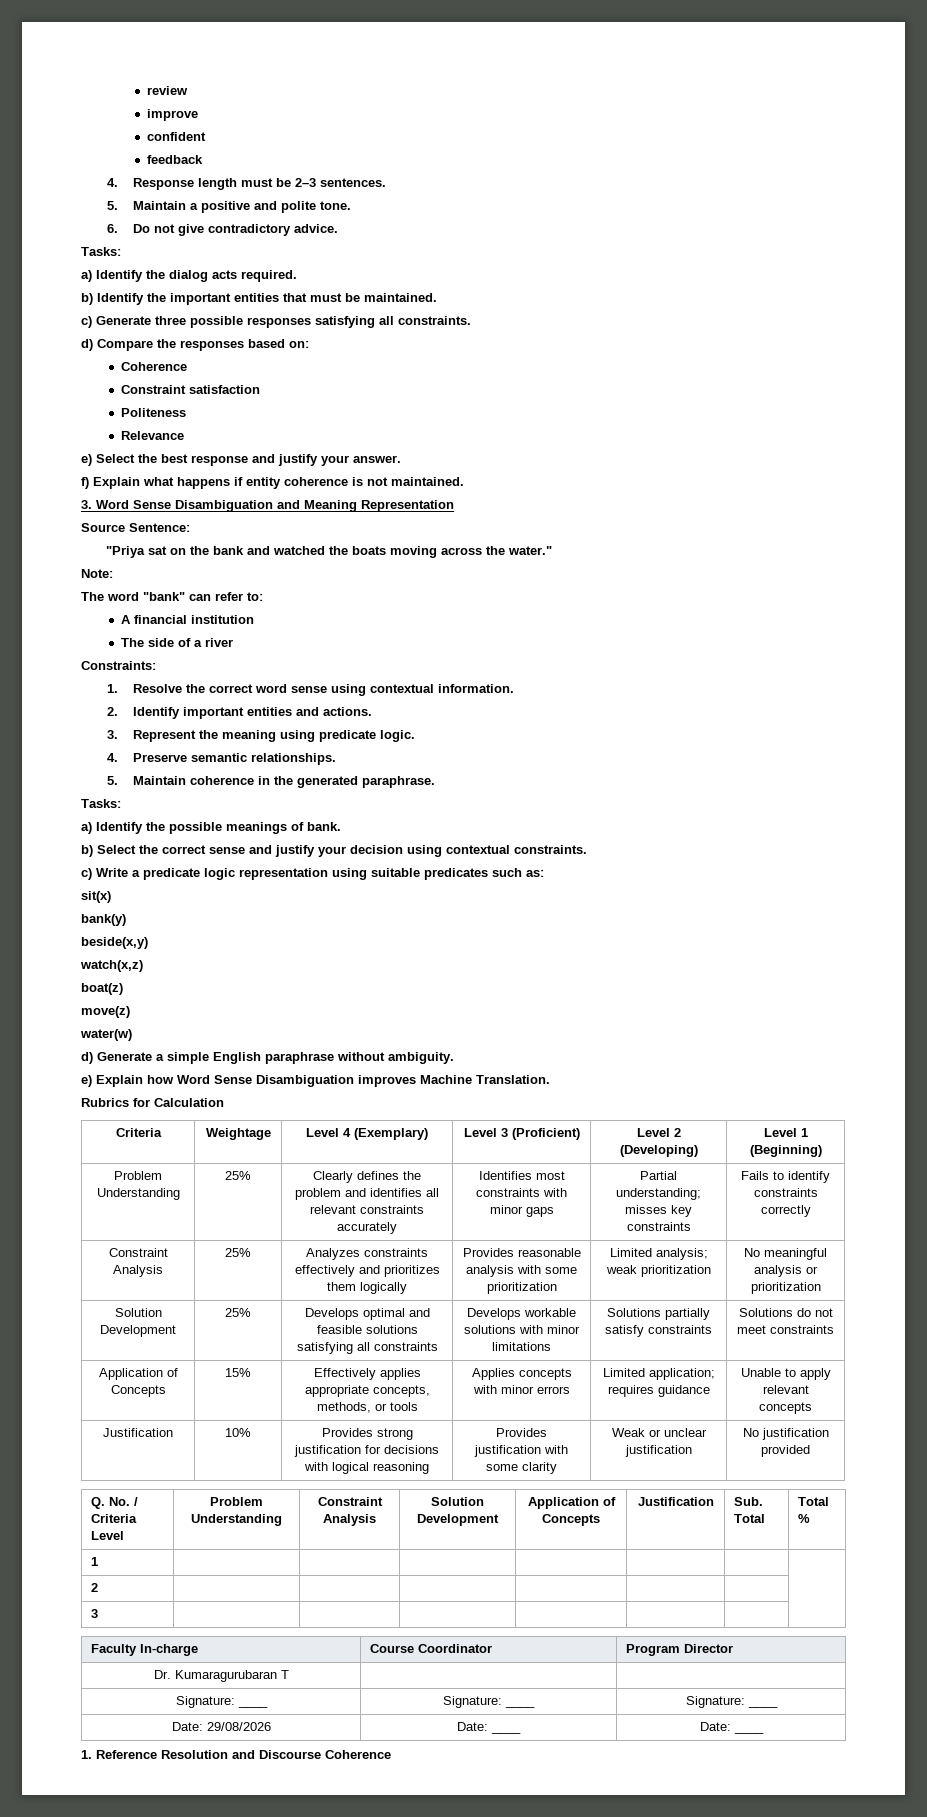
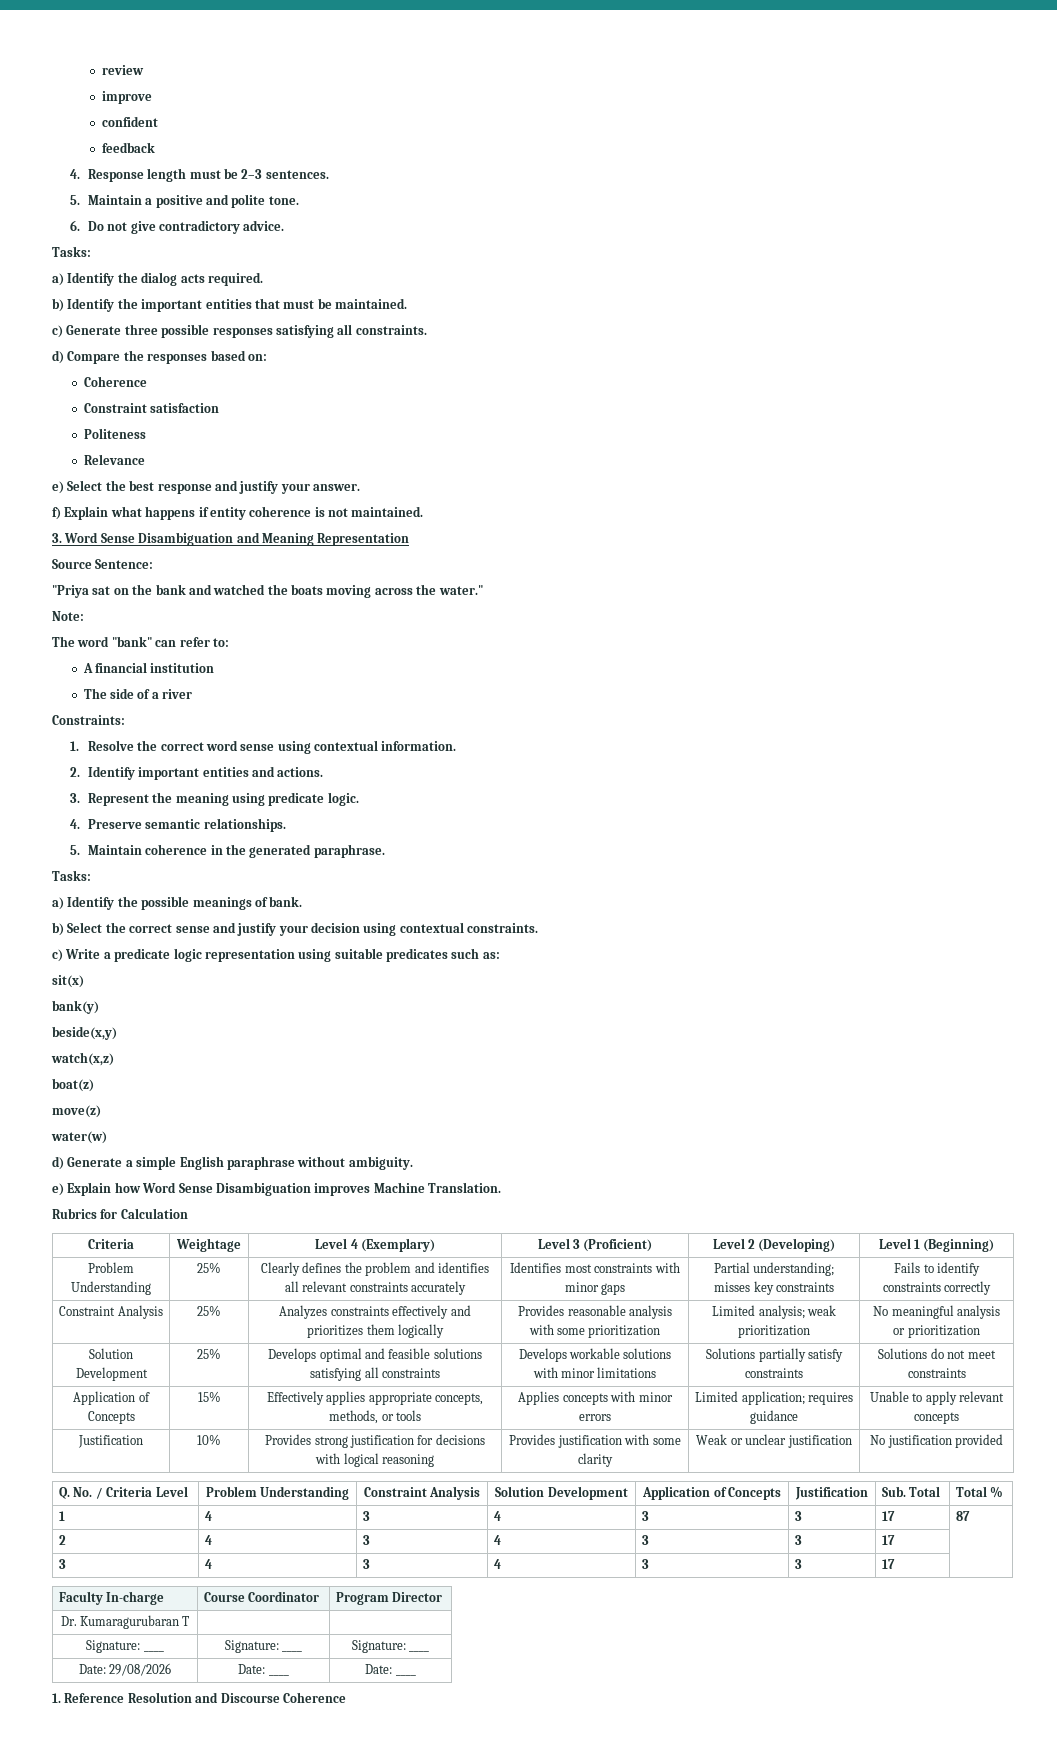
[91,1583,99,1592] [91,1609,99,1618] | | | | | | // 2 | | | | | | | // 3 | | | | | | -> [205,1511,213,1521] [363,1511,371,1521] [494,1511,502,1521] [642,1511,650,1521] [795,1511,803,1521] [882,1511,896,1521] [956,1511,971,1521] [59,1535,67,1545] [205,1535,213,1545] [363,1535,371,1545] [494,1535,502,1545] [642,1535,650,1545] [795,1535,803,1545] [882,1535,896,1545] [59,1559,67,1569] [205,1559,213,1569] [363,1559,371,1569] [494,1559,502,1569] [642,1559,650,1569] [795,1559,803,1569] [882,1559,896,1569] 4 | 3 | 4 | 3 | 3 | 17 | 87 // 2 | 4 | 3 | 4 | 3 | 3 | 17 | // 3 | 4 | 3 | 4 | 3 | 3 | 17

